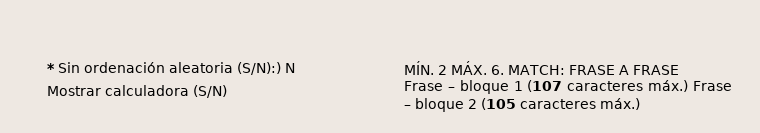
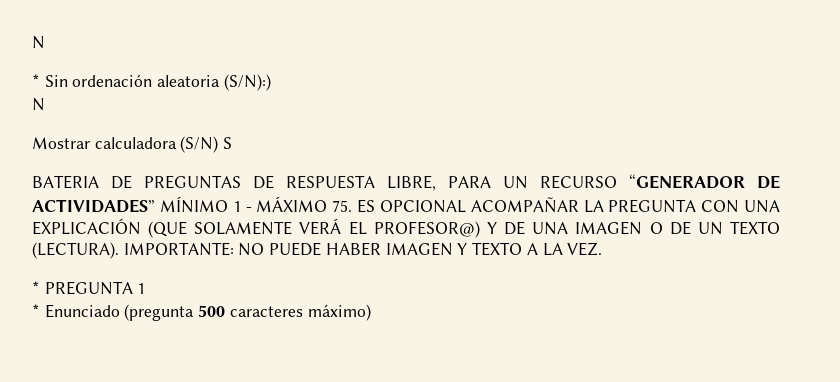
(47, 68) none -> [32,36,45,49] N //
(281, 68) none -> (271, 82) //
[404,61,679,75] [404,80,733,94] [404,98,640,112] // MÍN. 2 MÁX. 6. MATCH: FRASE A FRASE // Frase – bloque 1 (107 caracteres máx.) Frase – bloque 2 (105 caracteres máx.) -> [223,137,233,149] [32,174,780,191] [32,196,781,213] [32,218,780,238] [32,242,603,259] [32,281,146,295] [32,304,371,321] S // BATERIA DE PREGUNTAS DE RESPUESTA LIBRE, PARA UN RECURSO “GENERADOR DE ACTIVIDADES” MÍNIMO 1 - MÁXIMO 75. ES OPCIONAL ACOMPAÑAR LA PREGUNTA CON UNA EXPLICACIÓN (QUE SOLAMENTE VERÁ EL PROFESOR@) Y DE UNA IMAGEN O DE UN TEXTO (LECTURA). IMPORTANTE: NO PUEDE HABER IMAGEN Y TEXTO A LA VEZ. // * PREGUNTA 1 // * Enunciado (pregunta 500 caracteres máximo)

